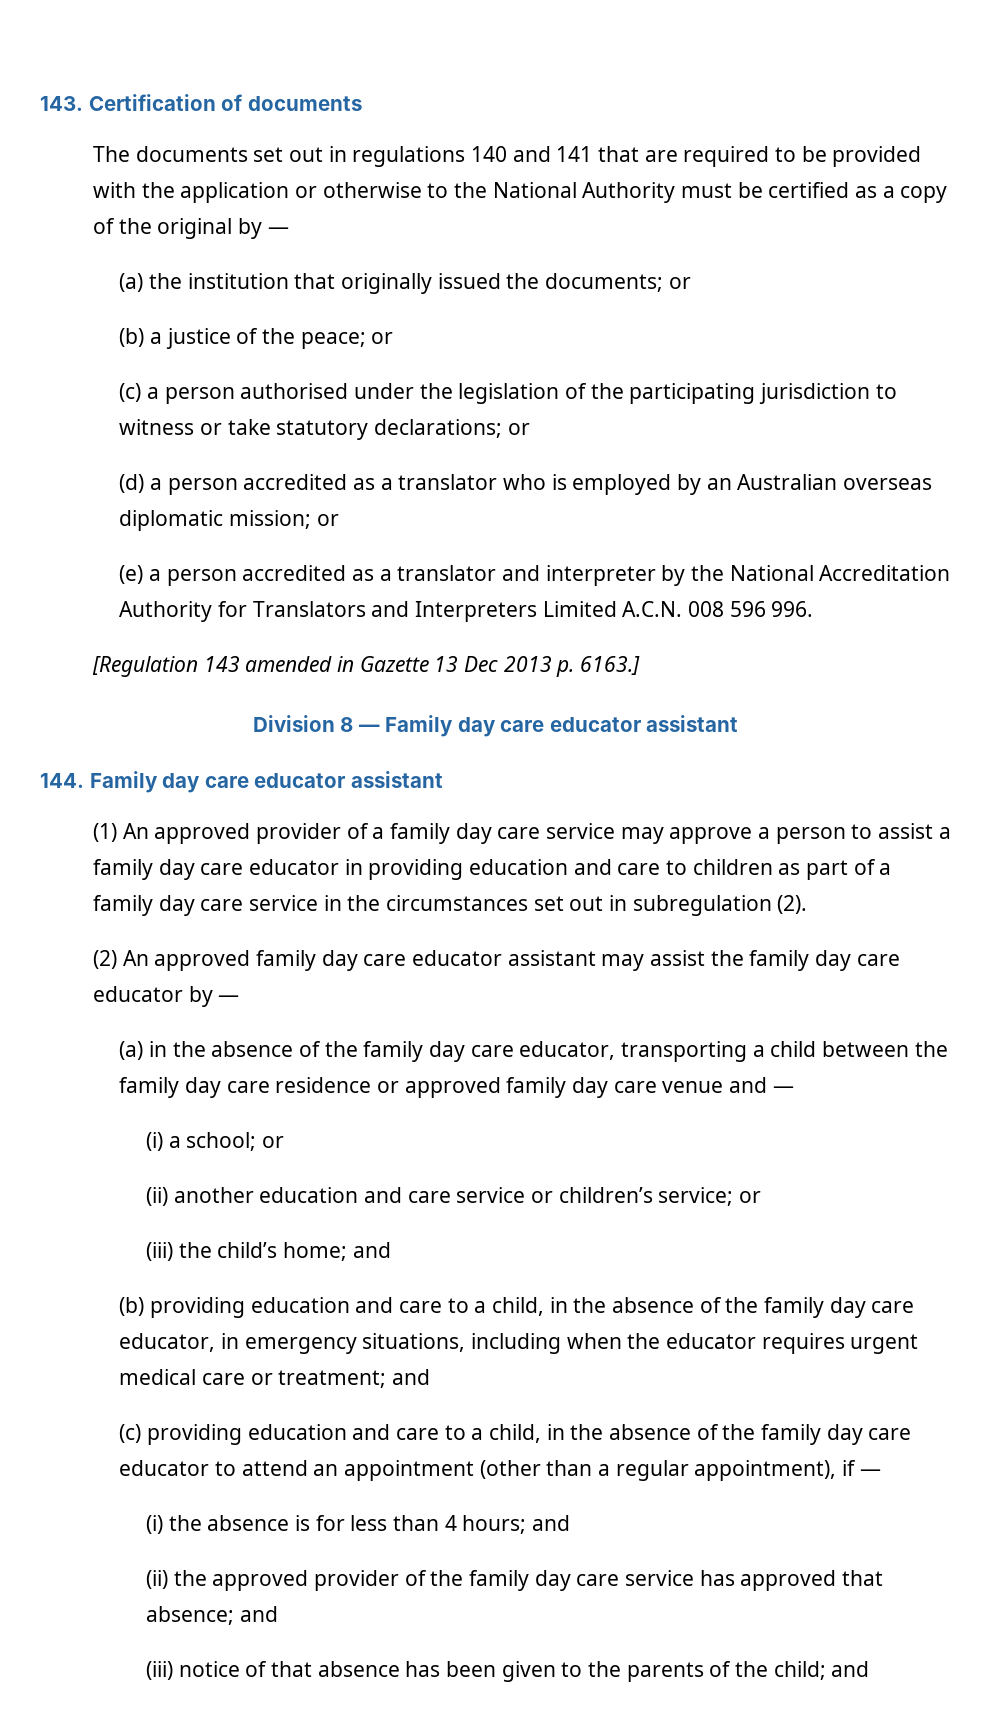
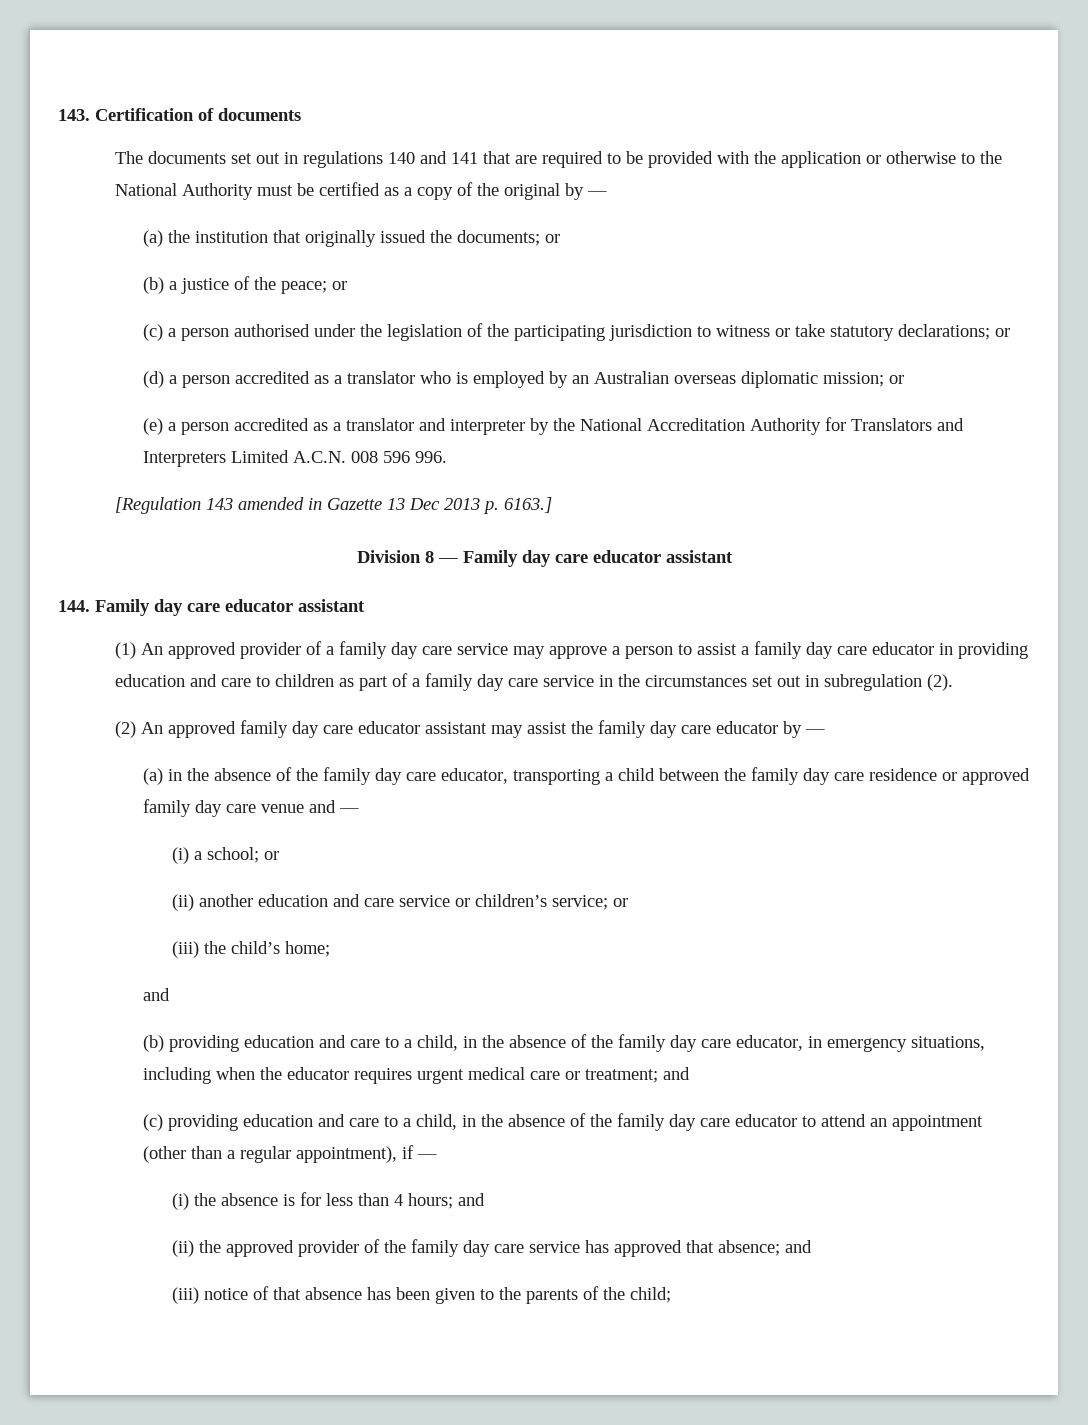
(347, 1251) none -> (330, 949) //
[831,1661,870,1677] and -> (671, 1295) none

